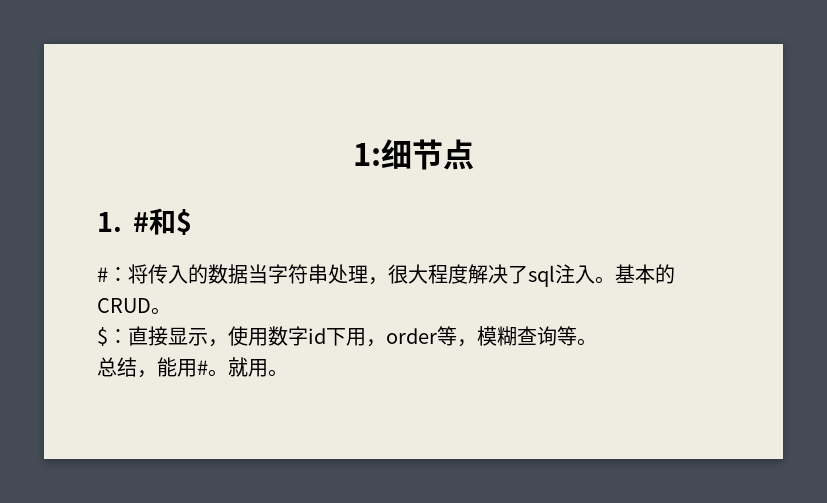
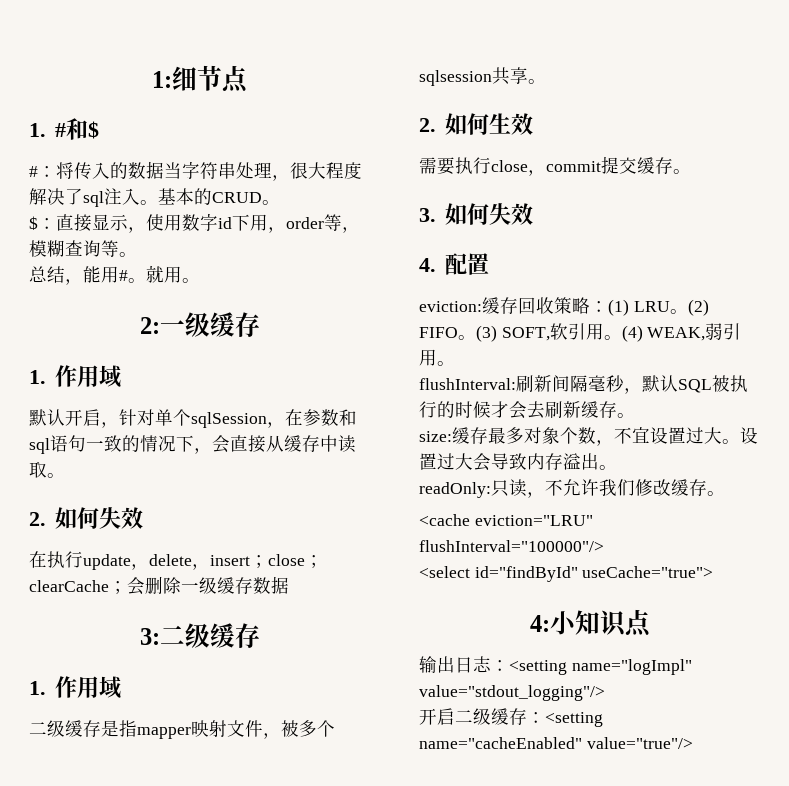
(288, 373) none -> [139,312,260,337] [29,365,121,388] [29,409,357,428] [29,435,356,454] [29,461,65,478] [29,507,143,529] [29,551,323,570] [29,576,289,595] [139,623,260,648] [29,676,121,699] [29,720,335,739] [419,67,546,86] [419,113,533,135] [419,156,691,176] [419,203,533,225] [419,253,489,275] [419,297,709,316] [419,323,742,342] [419,349,455,366] [419,375,748,394] [419,401,635,419] [419,427,758,446] [419,453,617,471] [419,479,725,498] [419,514,593,526] [419,540,604,552] [419,566,714,582] [529,609,651,637] [419,656,692,675] [419,685,605,701] [419,708,603,727] [419,737,693,749] // 2:一级缓存 // 1.作用域 // 默认开启，针对单个sqlSession，在参数和sql语句一致的情况下，会直接从缓存中读取。 // 2.如何失效 // 在执行update，delete，insert；close；clearCache；会删除一级缓存数据 // 3:二级缓存 // 1.作用域 // 二级缓存是指mapper映射文件，被多个sqlsession共享。 // 2.如何生效 // 需要执行close，commit提交缓存。 // 3.如何失效 // 4.配置 // eviction:缓存回收策略：(1) LRU。(2) FIFO。(3) SOFT,软引用。(4) WEAK,弱引用。 // flushInterval:刷新间隔毫秒，默认SQL被执行的时候才会去刷新缓存。 // size:缓存最多对象个数，不宜设置过大。设置过大会导致内存溢出。 // readOnly:只读，不允许我们修改缓存。 // <cache eviction="LRU" flushInterval="100000"/> // <select id="findById" useCache="true"> // 4:小知识点 // 输出日志：<setting name="logImpl" value="stdout_logging"/> // 开启二级缓存：<setting name="cacheEnabled" value="true"/>

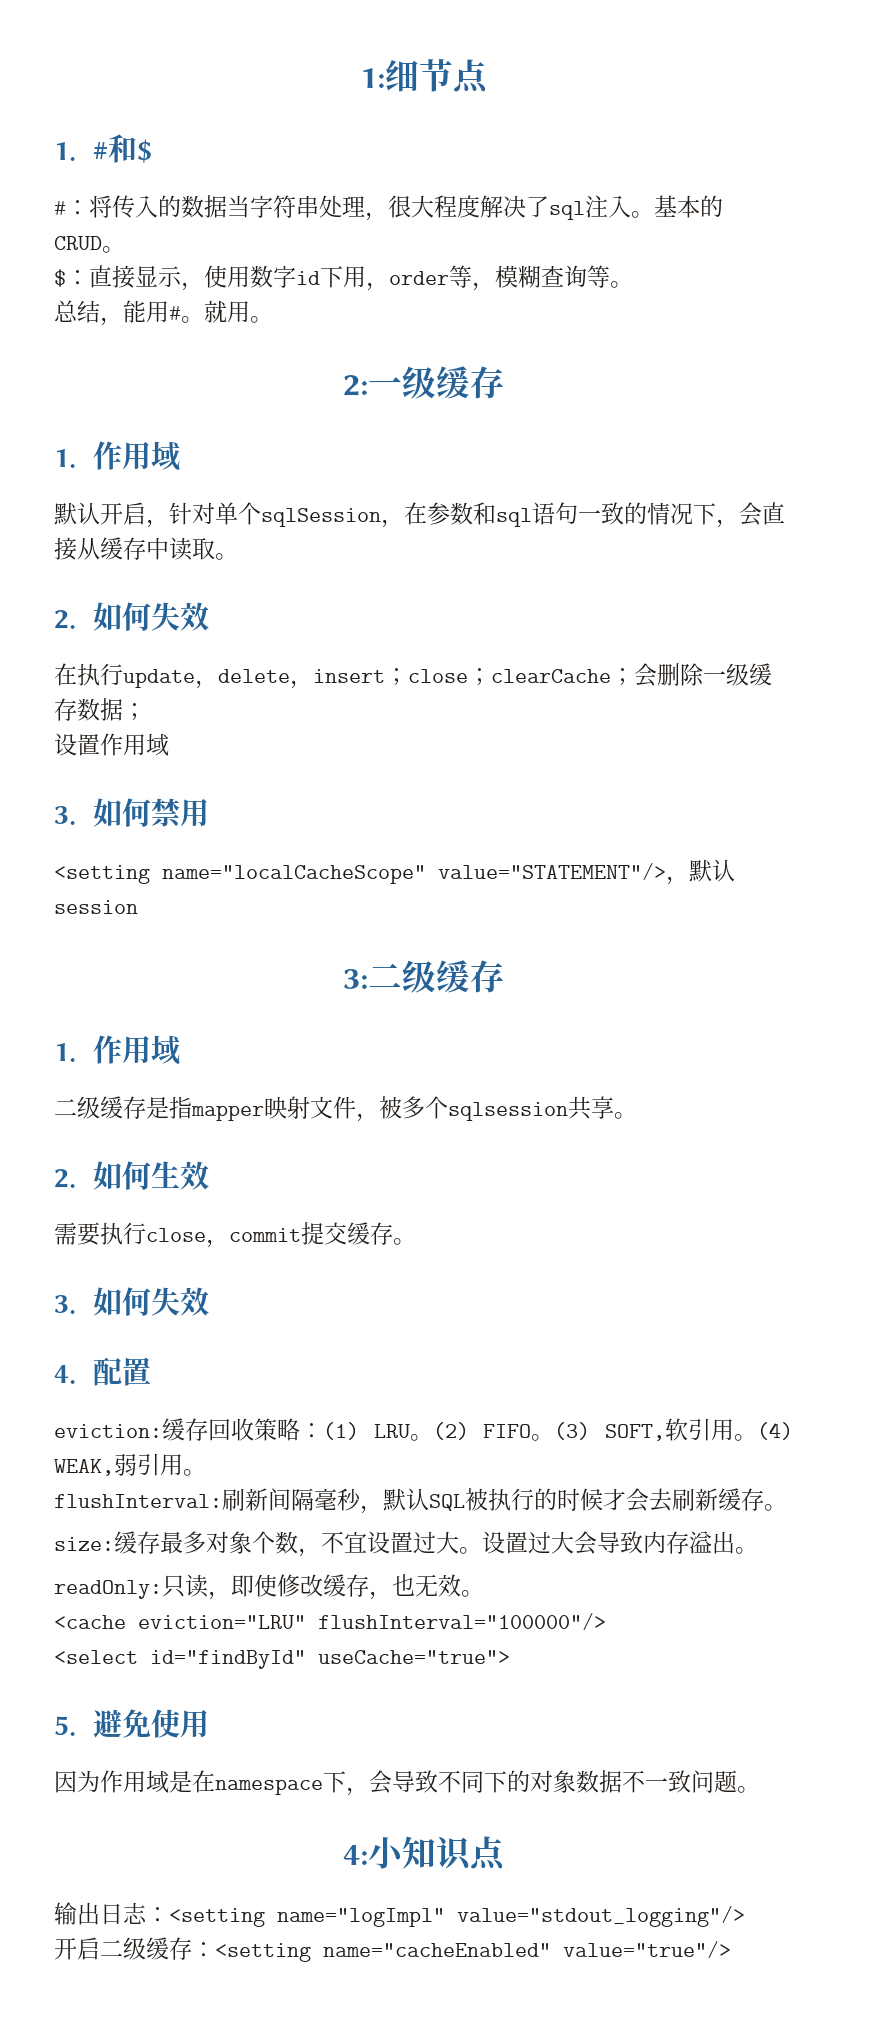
(289, 585) none -> [123,703,146,721] [54,733,169,756] [54,798,210,827] [54,859,735,885] [54,900,138,914] ； // 设置作用域 // 3.如何禁用 // <setting name="localCacheScope" value="STATEMENT"/>，默认session
[545,479,707,496] 不允许我们修改缓存 -> [231,1574,461,1600] 即使修改缓存，也无效
(714, 572) none -> [54,1709,210,1738] [54,1770,760,1796] // 5.避免使用 // 因为作用域是在namespace下，会导致不同下的对象数据不一致问题。

